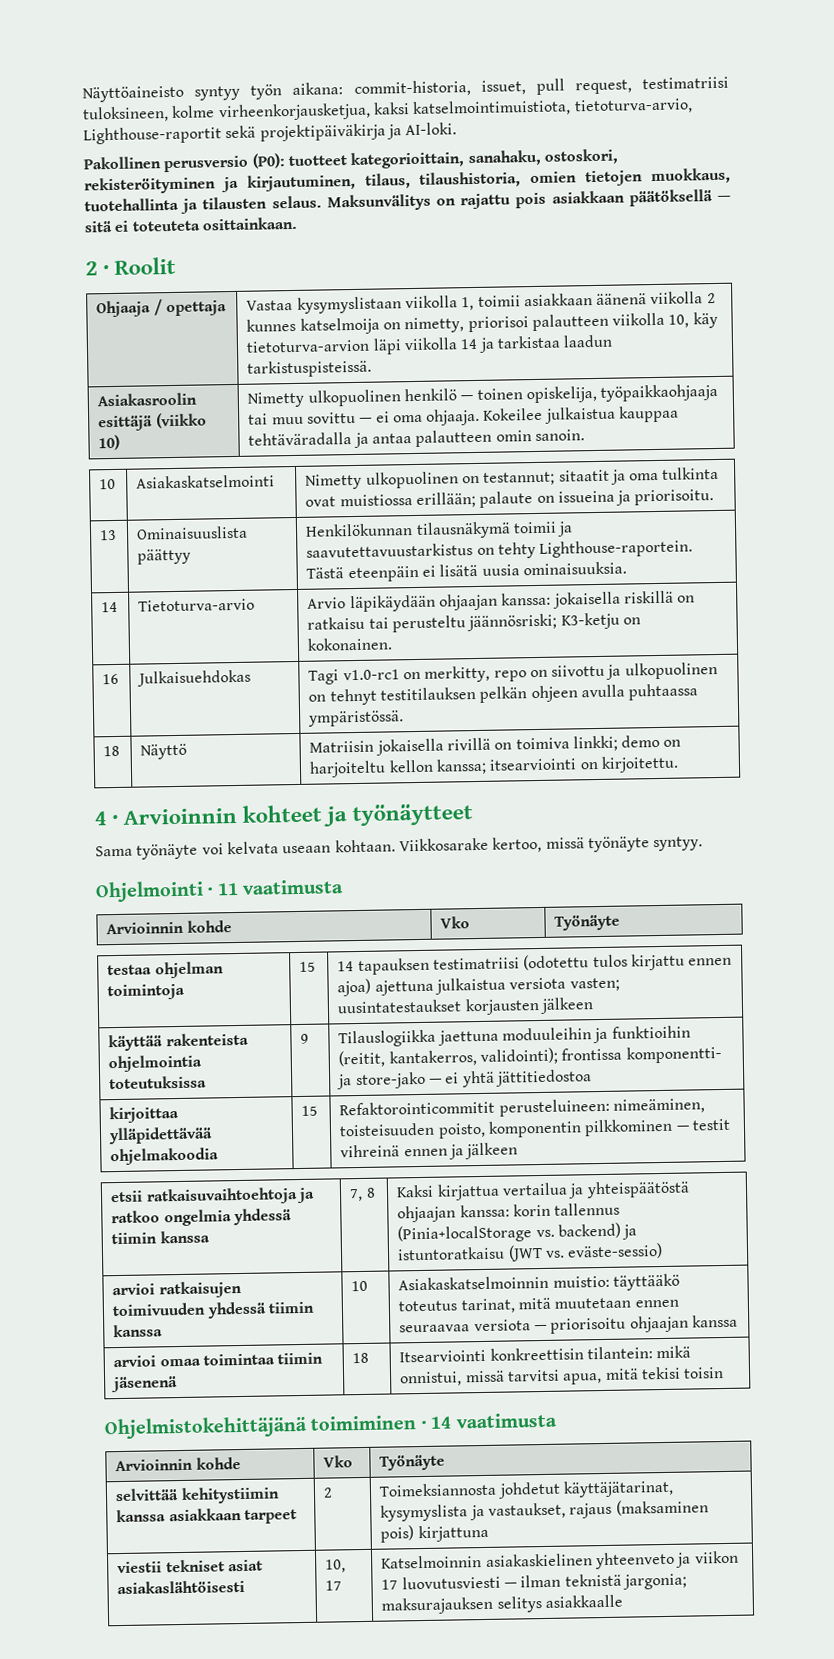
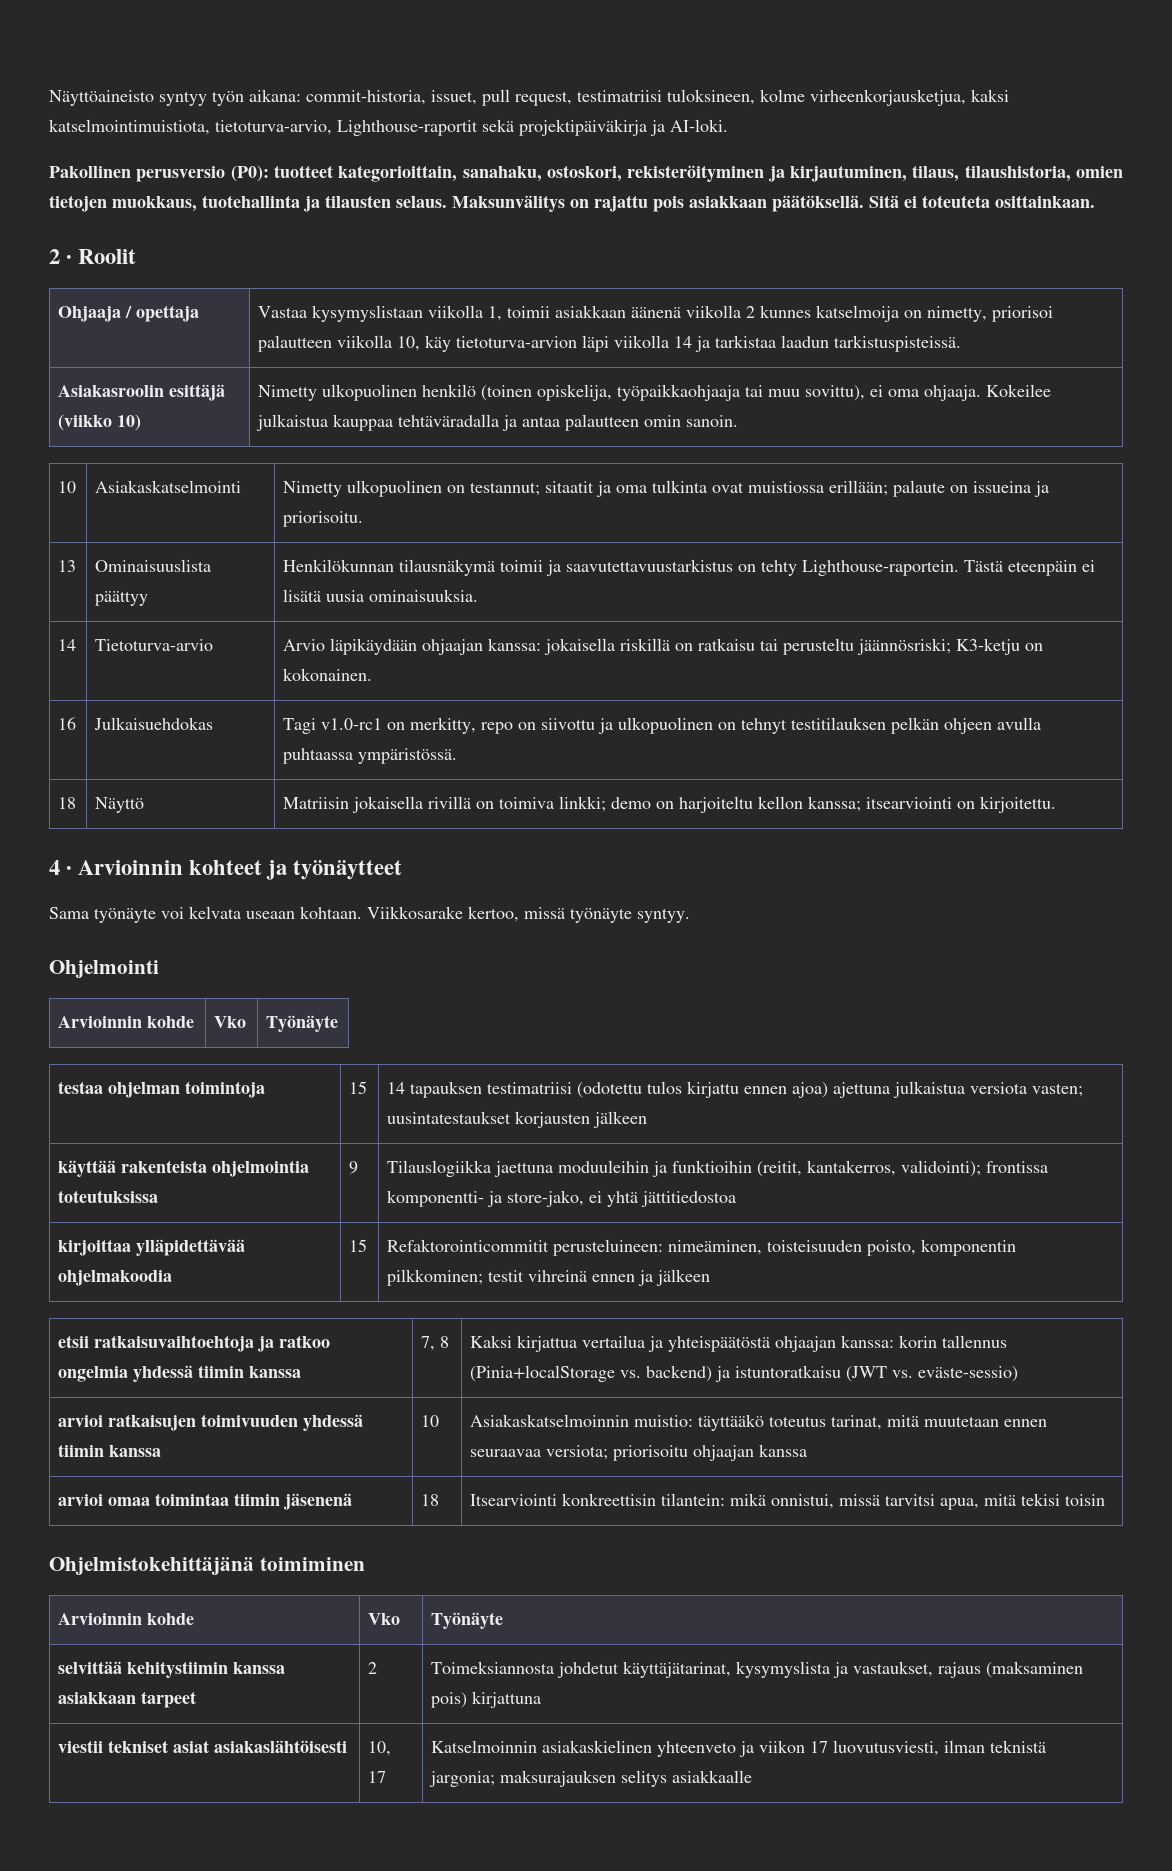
[628,189,732,207] [84,220,113,233] päätöksellä — sitä -> [772,195,899,212] päätöksellä. Sitä
[460,388,523,401] — toinen -> [481,385,533,401] (toinen
[306,411,373,424] sovittu — -> [805,385,866,401] sovittu),
[207,879,345,896] · 11 vaatimusta -> (159, 969) none
[355,1071,442,1090] store-jako — -> [507,1190,585,1207] store-jako,
[584,1118,690,1137] pilkkominen — -> [387,1269,484,1286] pilkkominen;
[473,1319,547,1332] versiota — -> [546,1445,609,1460] versiota;
[420,1412,557,1430] · 14 vaatimusta -> (365, 1564) none
[401,1575,517,1590] luovutusviesti — -> [833,1740,940,1756] luovutusviesti,

